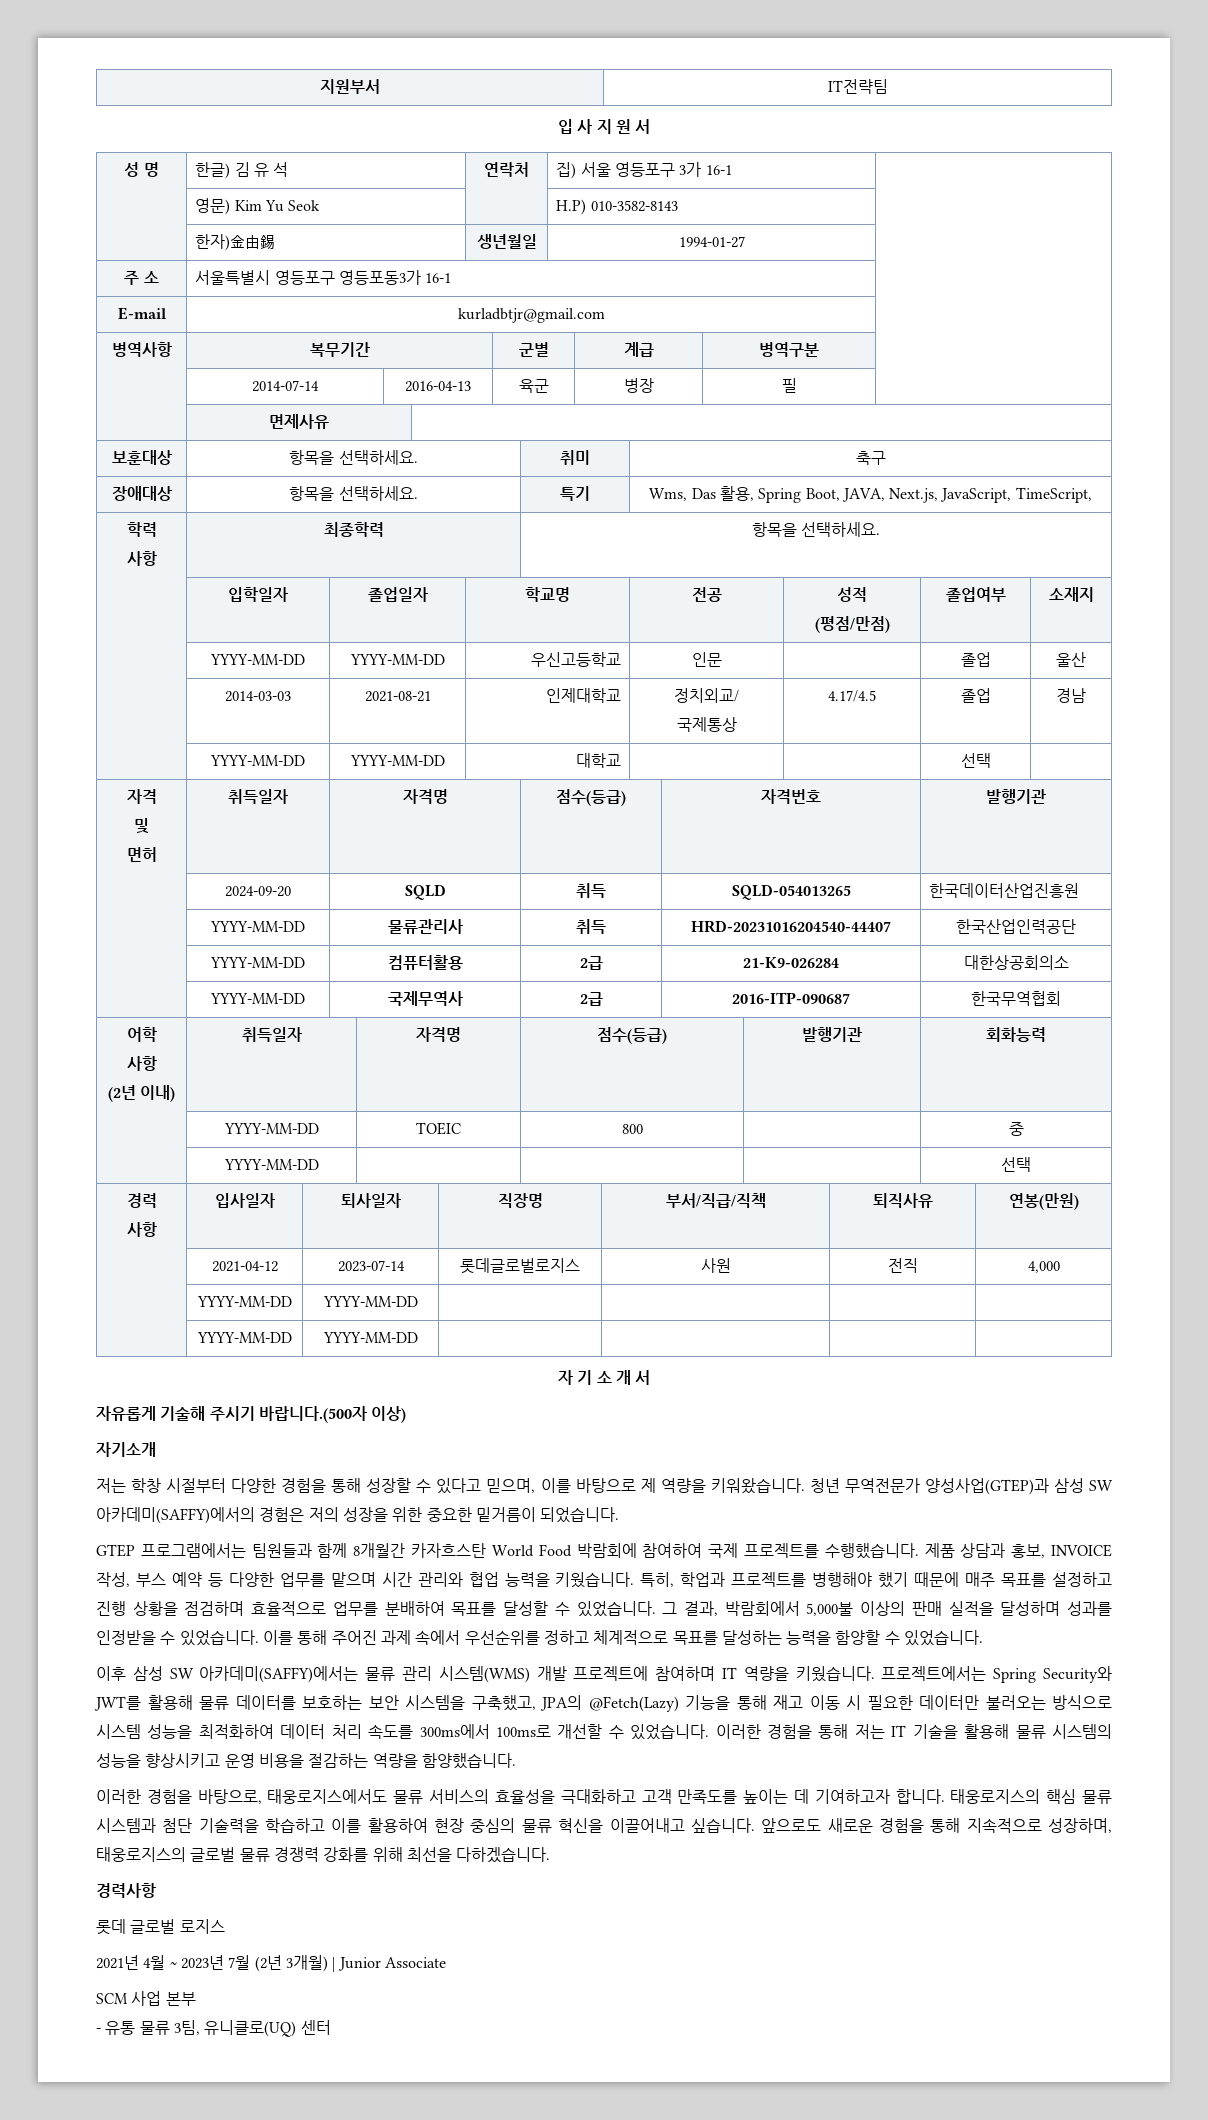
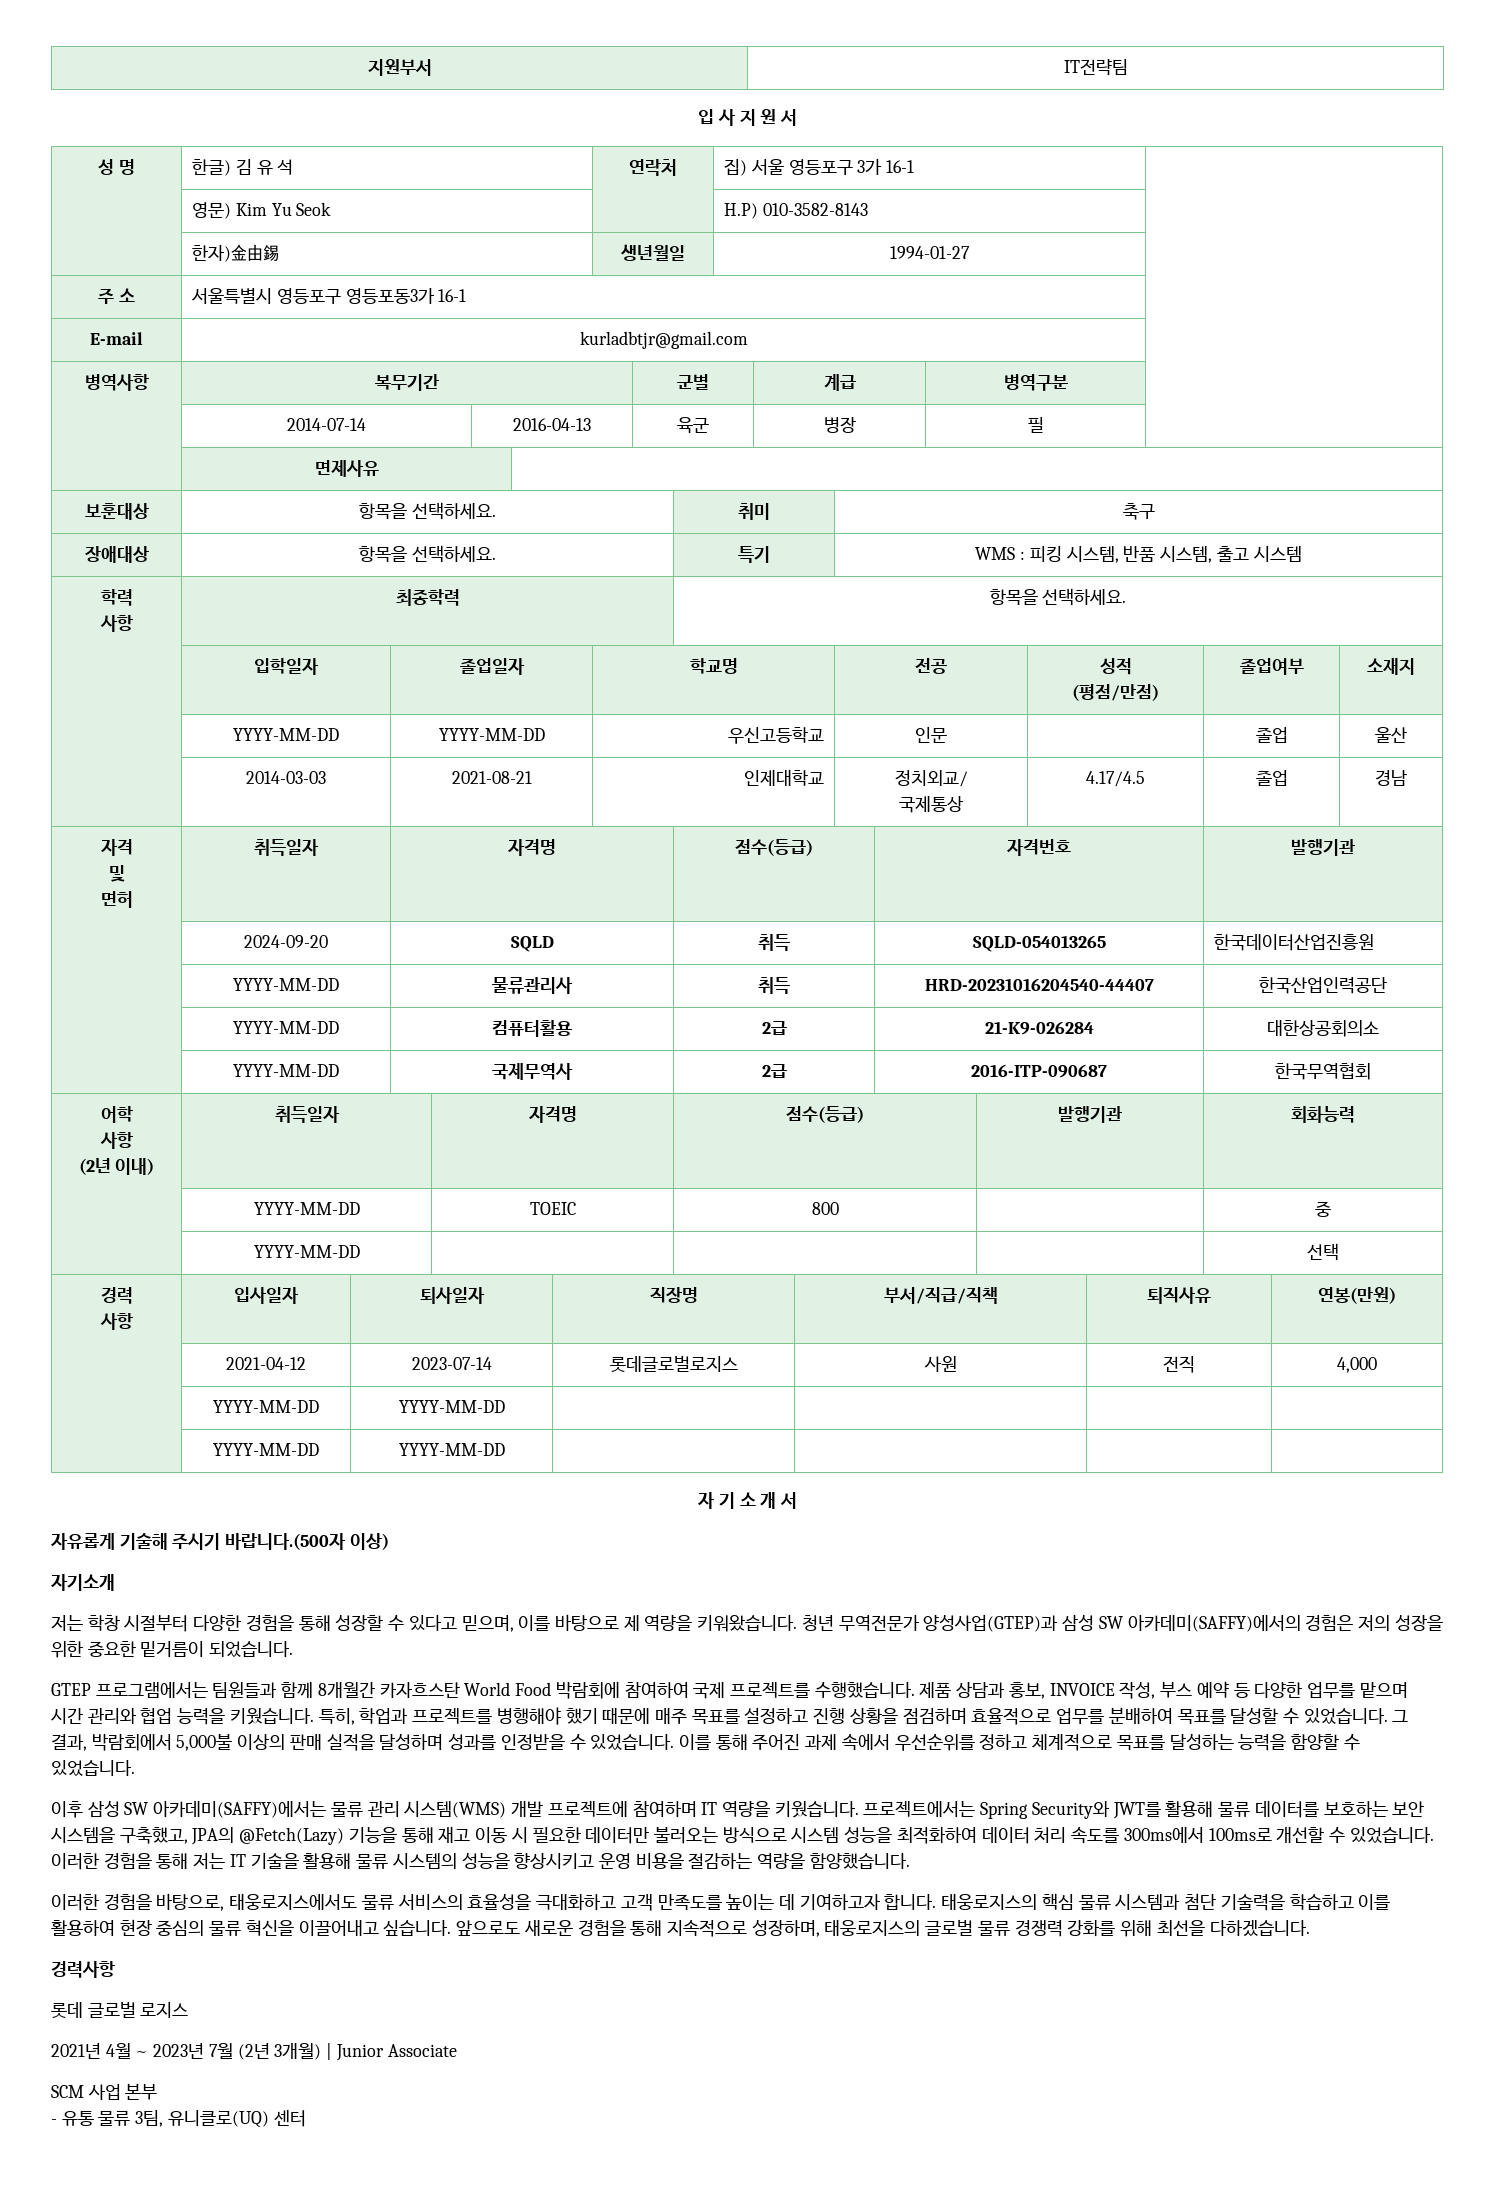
[649,486,1092,503] Wms, Das 활용, Spring Boot, JAVA, Next.js, JavaScript, TimeScript, -> [975,546,1302,563] WMS : 피킹 시스템, 반품 시스템, 출고 시스템
[210,755,305,766] [349,755,445,766] [575,753,621,768] [960,753,991,768] // | YYYY-MM-DD | YYYY-MM-DD | 대학교 | | | 선택 | -> (1407, 778) none

